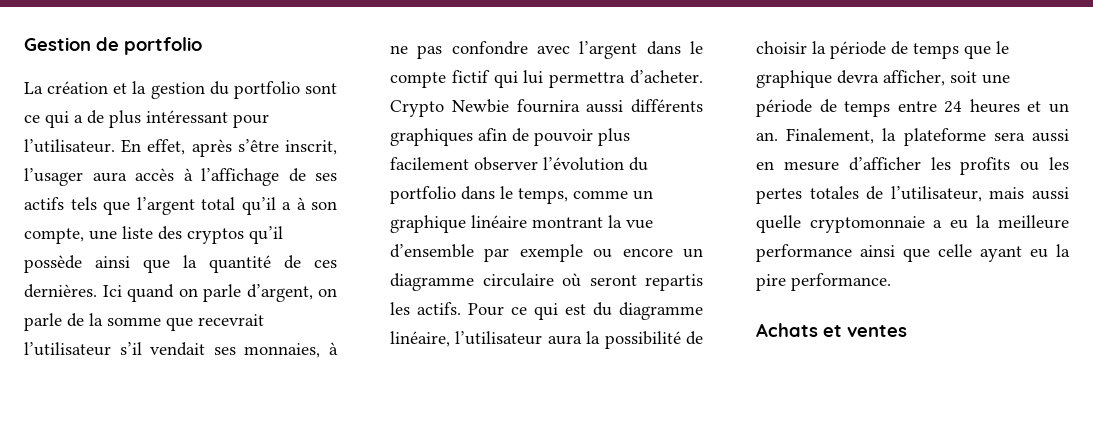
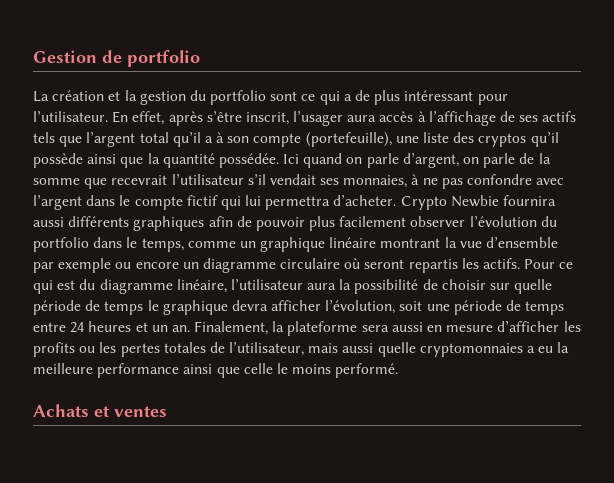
[24,228,84,244] compte, -> [253,132,392,147] compte (portefeuille),
[284,255,337,269] [24,284,97,298] de ces dernières. -> [218,153,279,168] possédée.
[812,41,991,59] la période de temps que -> [490,279,553,294] [33,300,144,315] sur quelle période de temps
[883,70,945,86] afficher, -> [271,300,396,314] afficher l’évolution,
[809,216,925,233] cryptomonnaie -> [419,343,523,357] cryptomonnaies
[980,244,1070,262] [756,273,891,291] ayant eu la pire performance. -> [276,363,399,378] le moins performé.

